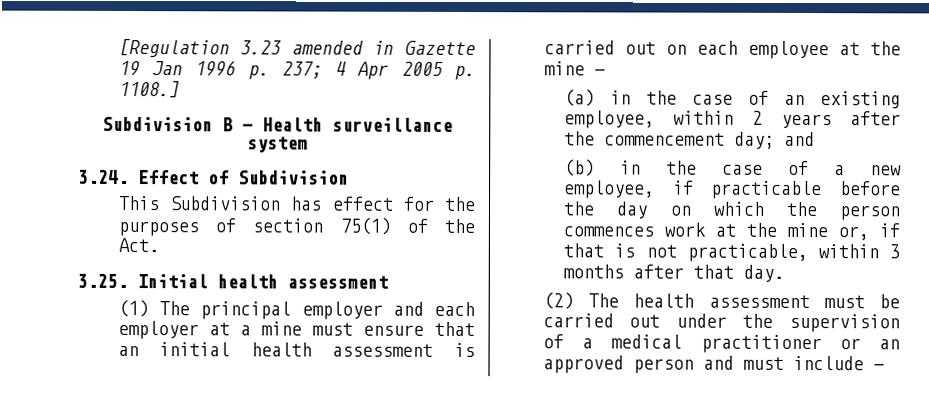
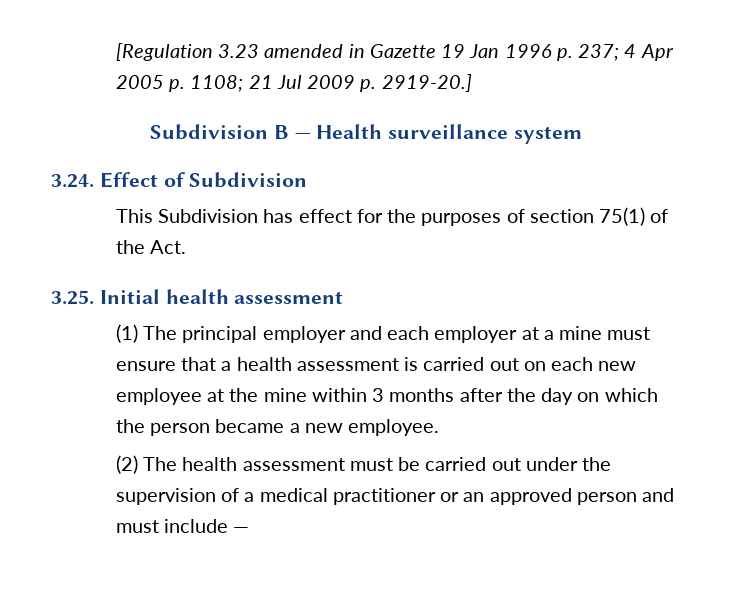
[118,80,180,99] 1108.] -> [190,74,472,92] 1108; 21 Jul 2009 p. 2919-20.]
[117,342,231,357] an initial -> [221,361,232,371] a
(738, 47) none -> [598,361,637,371] new
[593,69,605,76] [564,89,901,109] [564,110,902,129] [564,131,816,149] [564,159,902,177] [564,180,901,200] — // (a) in the case of an existing employee, within 2 years after the commencement day; and // (b) in the case of a new employee, if practicable before -> [311,388,503,402] within 3 months after
[563,222,900,241] [563,243,900,263] [563,264,785,282] commences work at the mine or, if that is not practicable, within 3 months after that day. -> [215,419,440,436] became a new employee.

